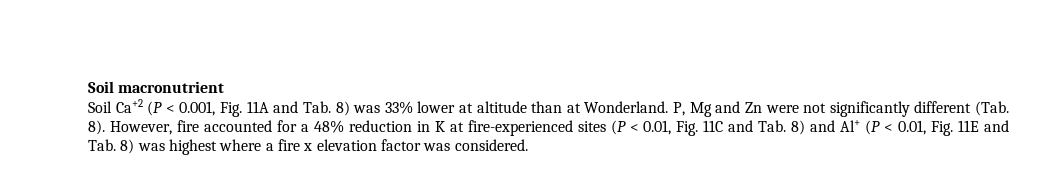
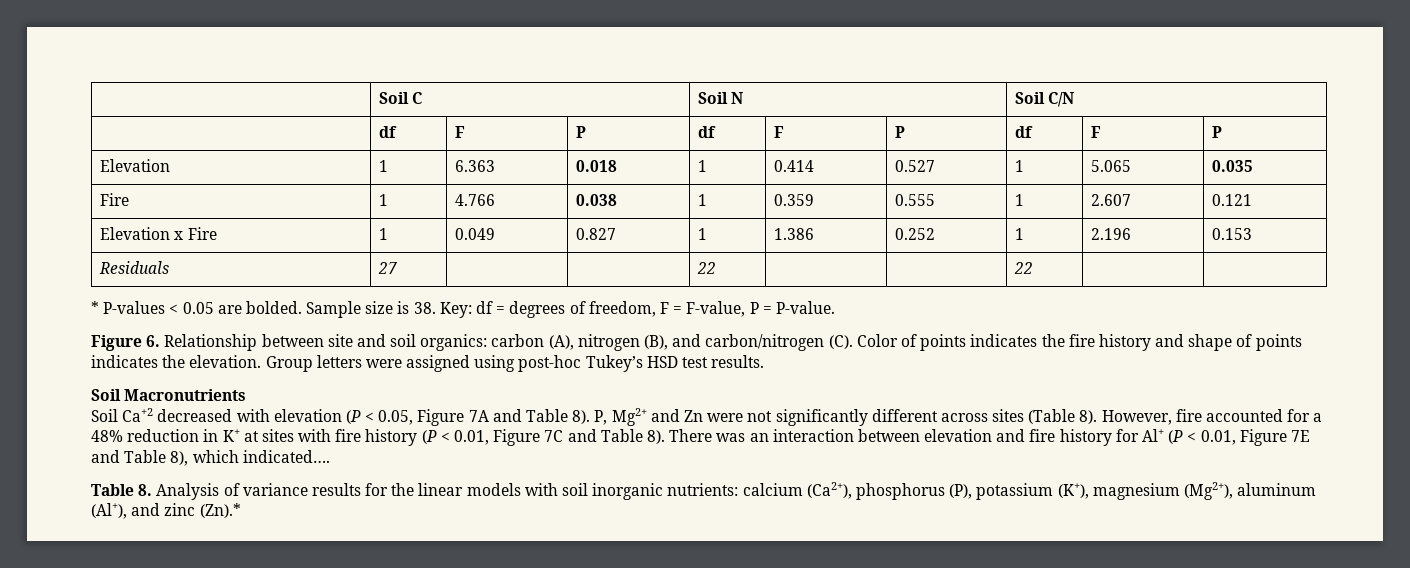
[88,81,225,93] [88,99,712,117] Soil macronutrient // Soil Ca+2 (P < 0.001, Fig. 11A and Tab. 8) was 33% lower at altitude than at Wonderland. P, Mg -> [379,92,423,104] [698,92,744,104] [1015,92,1075,107] [379,126,398,138] [455,126,466,138] [576,126,587,138] [698,126,717,138] [774,126,785,138] [895,126,906,138] [1015,126,1034,138] [1091,126,1102,138] [1212,126,1223,138] [100,159,171,172] [379,160,389,172] [455,160,496,172] [576,160,618,172] [698,160,708,172] [774,160,815,172] [895,160,936,172] [1015,160,1025,172] [1091,160,1132,172] [1212,160,1254,172] [100,193,130,206] [379,194,389,206] [455,194,496,206] [576,194,618,206] [698,194,708,206] [774,194,815,206] [895,194,936,206] [1015,194,1025,206] [1091,194,1132,206] [1212,194,1253,206] [100,227,217,240] [379,228,389,240] [455,228,496,240] [576,228,617,240] [698,228,708,240] [774,228,815,240] [895,228,936,240] [1015,228,1025,240] [1091,228,1132,240] [1212,228,1253,240] [99,261,170,274] [378,262,398,274] [697,262,717,274] [1014,262,1034,274] [91,301,835,318] [91,334,1302,351] [91,355,765,372] [91,389,247,401] [91,408,647,426] | Soil C | Soil N | Soil C/N // | df | F | P | df | F | P | df | F | P // Elevation | 1 | 6.363 | 0.018 | 1 | 0.414 | 0.527 | 1 | 5.065 | 0.035 // Fire | 1 | 4.766 | 0.038 | 1 | 0.359 | 0.555 | 1 | 2.607 | 0.121 // Elevation x Fire | 1 | 0.049 | 0.827 | 1 | 1.386 | 0.252 | 1 | 2.196 | 0.153 // Residuals | 27 | | | 22 | | | 22 | | // * P-values < 0.05 are bolded. Sample size is 38. Key: df = degrees of freedom, F = F-value, P = P-value. // Figure 6. Relationship between site and soil organics: carbon (A), nitrogen (B), and carbon/nitrogen (C). Color of points indicates the fire history and shape of points indicates the elevation. Group letters were assigned using post-hoc Tukey’s HSD test results. // Soil Macronutrients // Soil Ca+2 decreased with elevation (P < 0.05, Figure 7A and Table 8). P, Mg2+
[975,101,1010,116] (Tab. -> [940,409,1076,424] across sites (Table
[434,120,1009,136] [88,139,528,155] K at fire-experienced sites (P < 0.01, Fig. 11C and Tab. 8) and Al+ (P < 0.01, Fig. 11E and Tab. 8) was highest where a fire x elevation factor was considered. -> [222,429,1310,446] [91,450,330,466] [91,482,1317,500] [91,503,241,519] K+ at sites with fire history (P < 0.01, Figure 7C and Table 8). There was an interaction between elevation and fire history for Al+ (P < 0.01, Figure 7E and Table 8), which indicated…. // Table 8. Analysis of variance results for the linear models with soil inorganic nutrients: calcium (Ca2+), phosphorus (P), potassium (K+), magnesium (Mg2+), aluminum (Al+), and zinc (Zn).*

